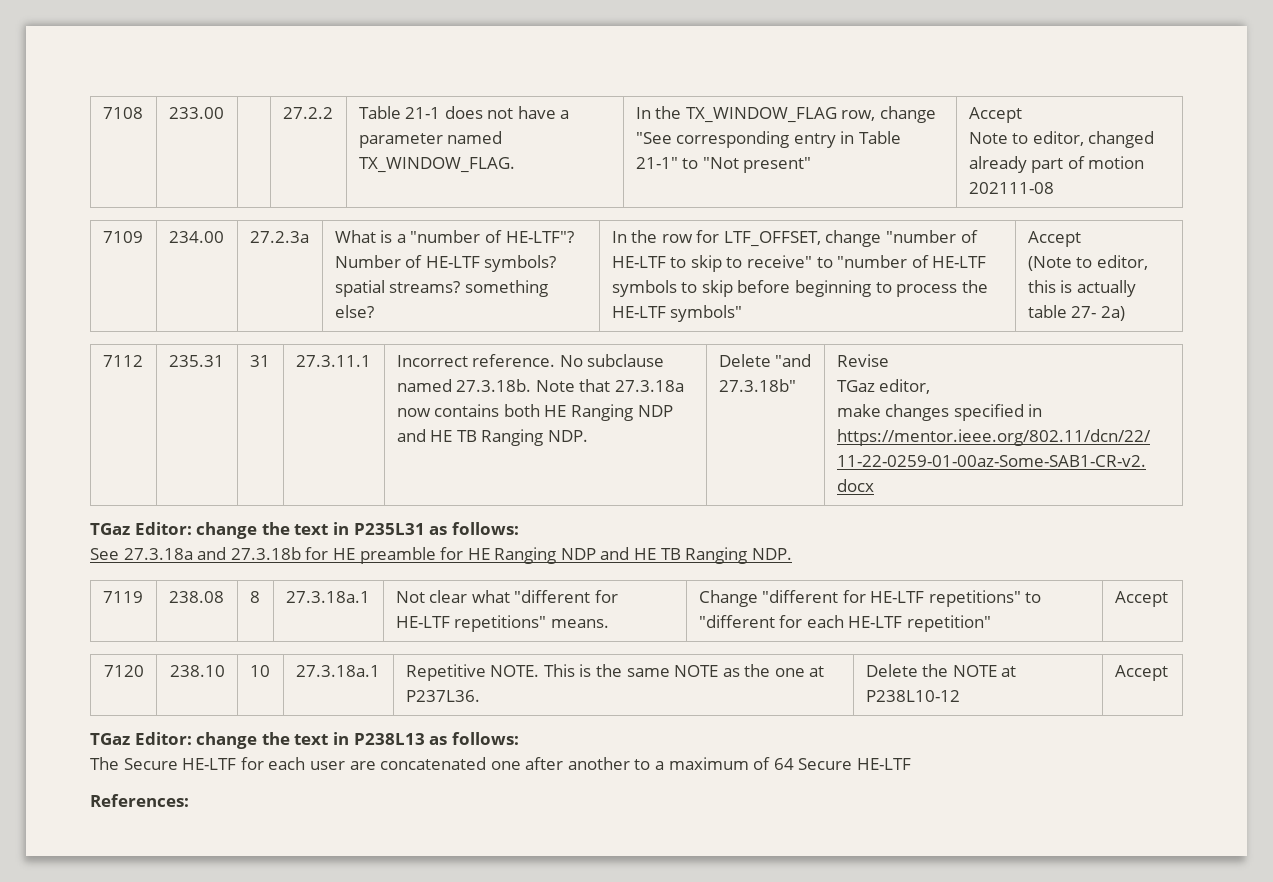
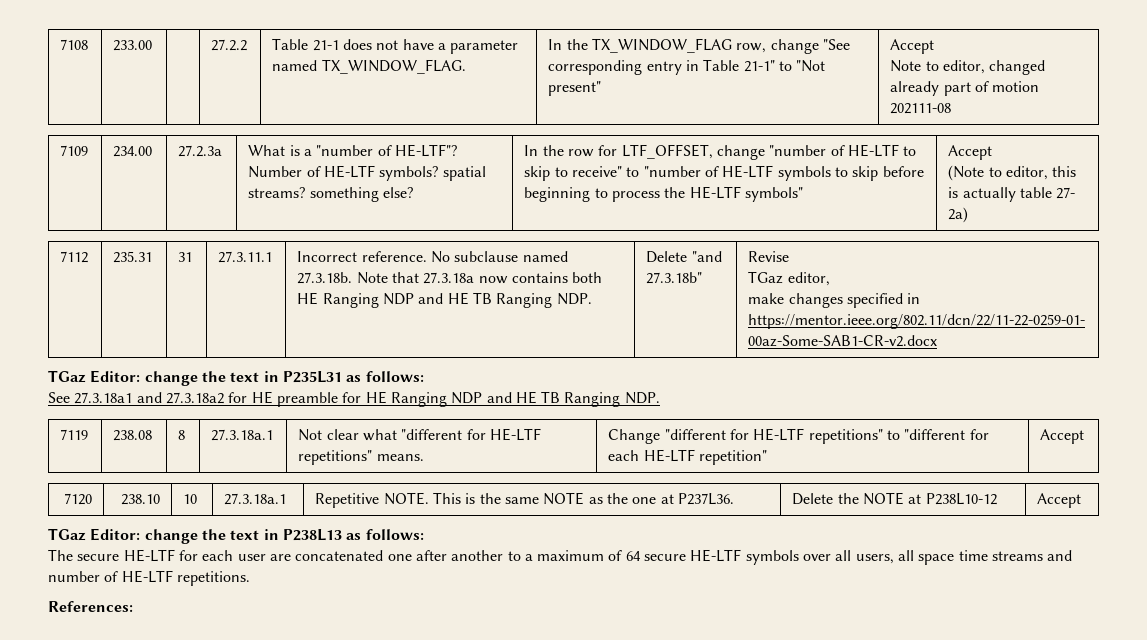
[123,547,301,560] 27.3.18a and 27.3.18b -> [74,392,224,404] 27.3.18a1 and 27.3.18a2
[123,758,178,770] Secure -> [77,554,120,561] secure
[798,758,912,770] Secure HE-LTF -> [644,549,1073,565] [48,570,250,586] secure HE-LTF symbols over all users, all space time streams and number of HE-LTF repetitions.

